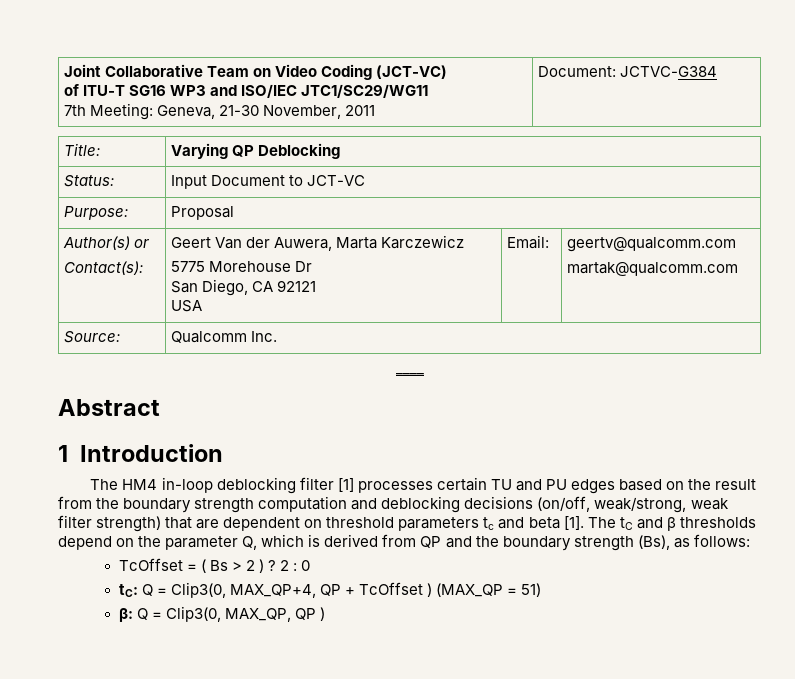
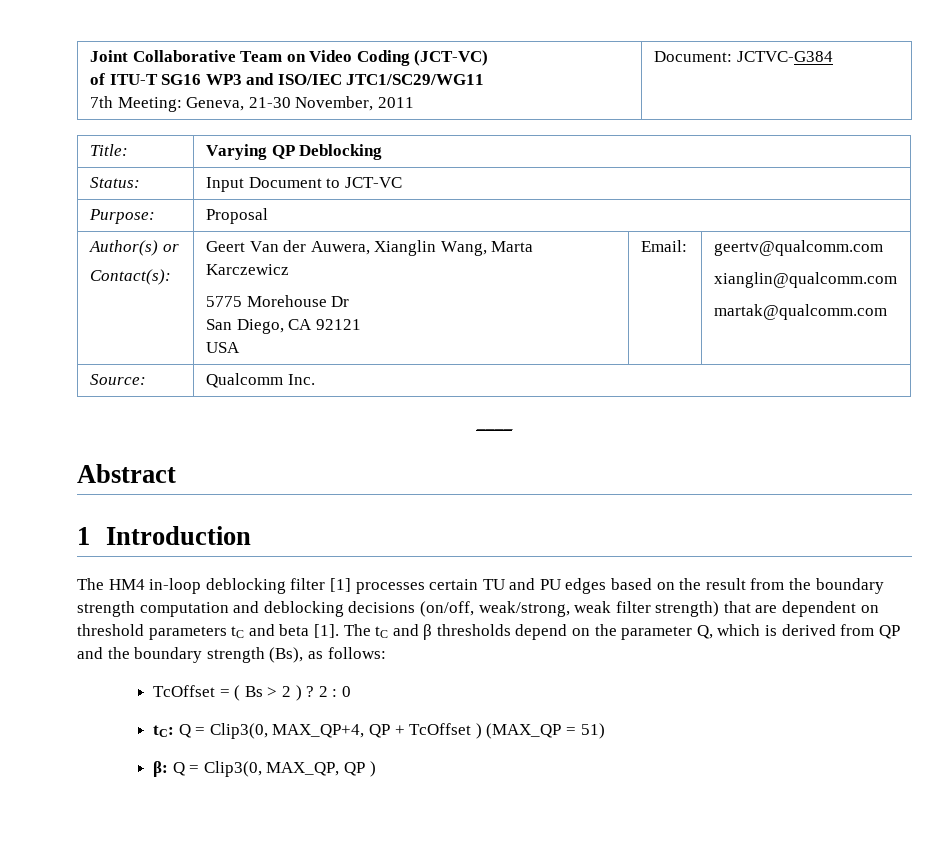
(333, 244) none -> [374,240,487,256] Xianglin Wang,
(737, 244) none -> [713,272,897,288] // xianglin@qualcomm.com
[483,517,495,530] tc -> [231,626,245,638] tC

